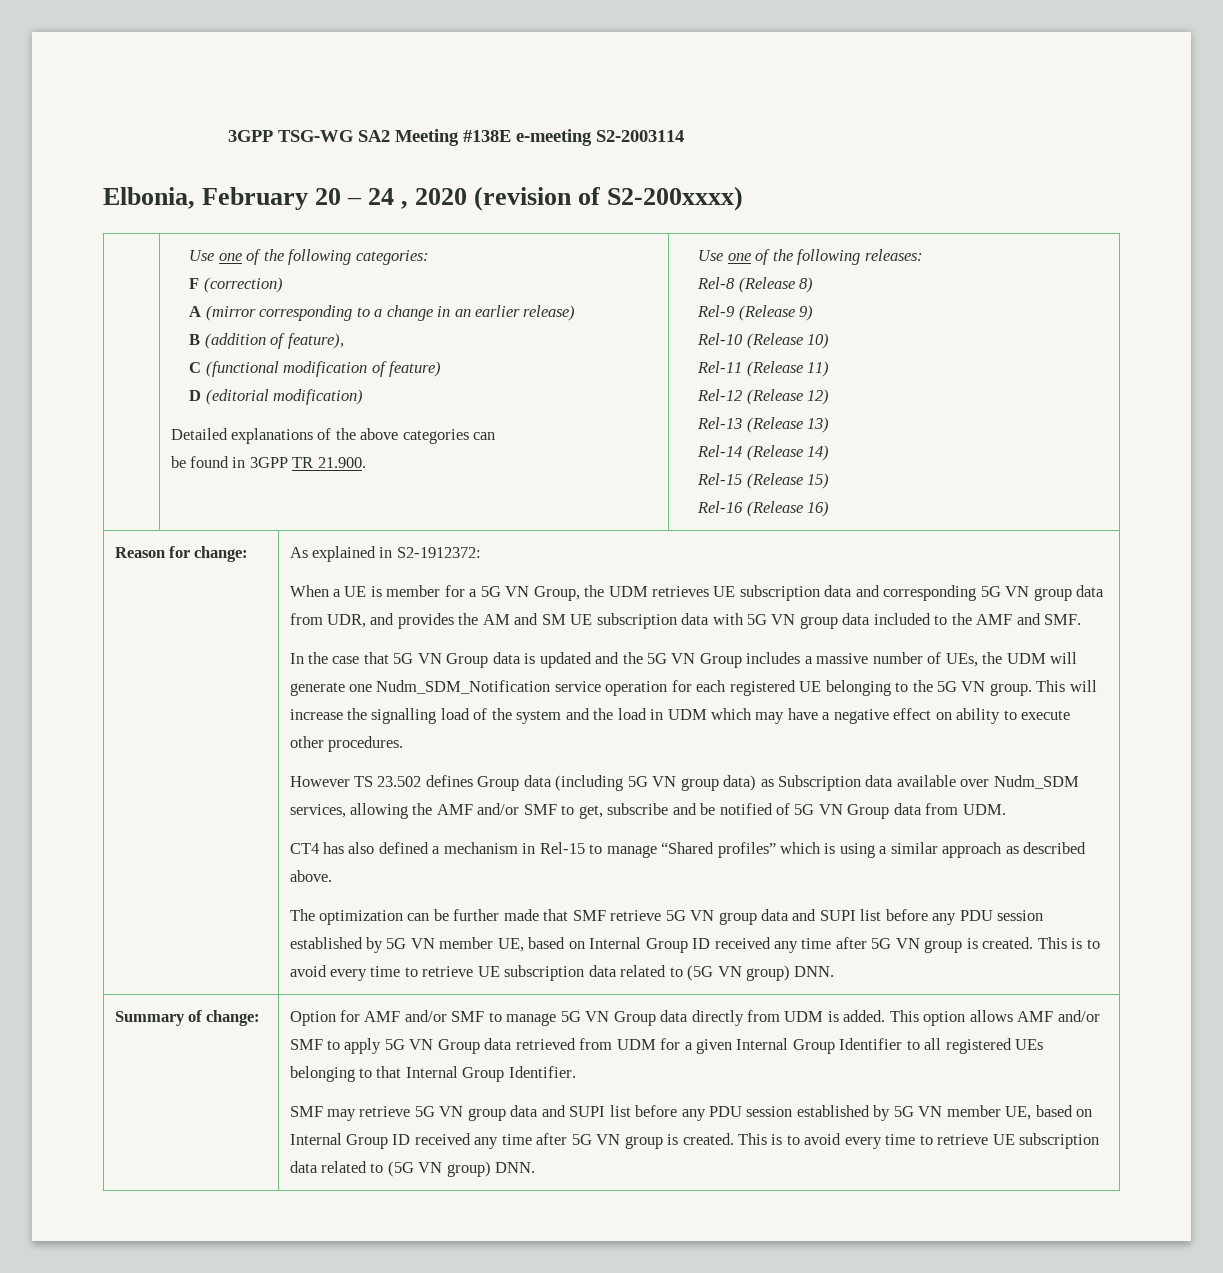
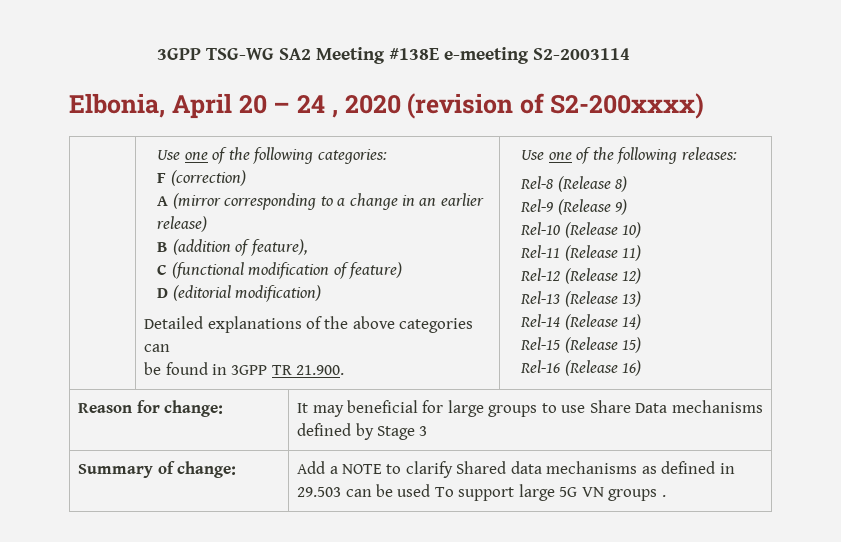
[202,187,309,210] February -> [171,93,232,119] April
[289,546,481,562] [289,585,1105,601] [289,613,1082,629] [289,652,1078,668] [289,680,1097,696] [289,708,1071,724] [289,736,404,752] [289,775,1079,791] [289,803,1006,819] [289,842,1087,858] [289,870,332,882] [289,909,1044,925] [289,937,1100,953] [289,965,835,981] [114,1010,261,1026] [289,1010,1100,1026] [289,1038,1044,1054] [289,1066,576,1082] [289,1105,1093,1121] [289,1133,1100,1149] [289,1161,536,1177] As explained in S2-1912372: // When a UE is member for a 5G VN Group, the UDM retrieves UE subscription data and corresponding 5G VN group data from UDR, and provides the AM and SM UE subscription data with 5G VN group data included to the AMF and SMF. // In the case that 5G VN Group data is updated and the 5G VN Group includes a massive number of UEs, the UDM will generate one Nudm_SDM_Notification service operation for each registered UE belonging to the 5G VN group. This will increase the signalling load of the system and the load in UDM which may have a negative effect on ability to execute other procedures. // However TS 23.502 defines Group data (including 5G VN group data) as Subscription data available over Nudm_SDM services, allowing the AMF and/or SMF to get, subscribe and be notified of 5G VN Group data from UDM. // CT4 has also defined a mechanism in Rel-15 to manage “Shared profiles” which is using a similar approach as described above. // The optimization can be further made that SMF retrieve 5G VN group data and SUPI list before any PDU session established by 5G VN member UE, based on Internal Group ID received any time after 5G VN group is created. This is to avoid every time to retrieve UE subscription data related to (5G VN group) DNN. // Summary of change: | Option for AMF and/or SMF to manage 5G VN Group data directly from UDM is added. This option allows AMF and/or SMF to apply 5G VN Group data retrieved from UDM for a given Internal Group Identifier to all registered UEs belonging to that Internal Group Identifier. // SMF may retrieve 5G VN group data and SUPI list before any PDU session established by 5G VN member UE, based on Internal Group ID received any time after 5G VN group is created. This is to avoid every time to retrieve UE subscription data related to (5G VN group) DNN. -> [297,400,763,417] [297,423,428,440] [78,461,237,478] [297,461,735,478] [297,484,666,501] It may beneficial for large groups to use Share Data mechanisms defined by Stage 3 // Summary of change: | Add a NOTE to clarify Shared data mechanisms as defined in 29.503 can be used To support large 5G VN groups .

